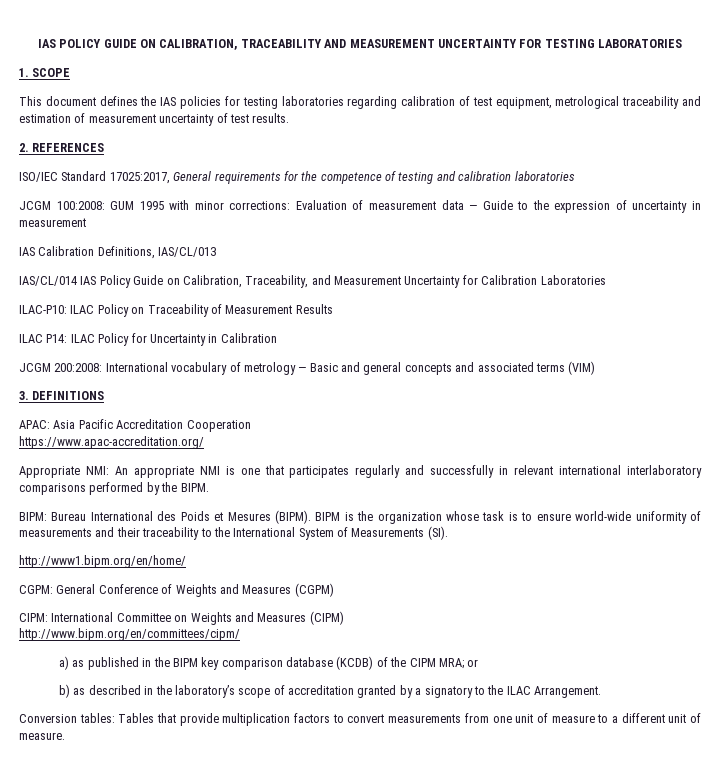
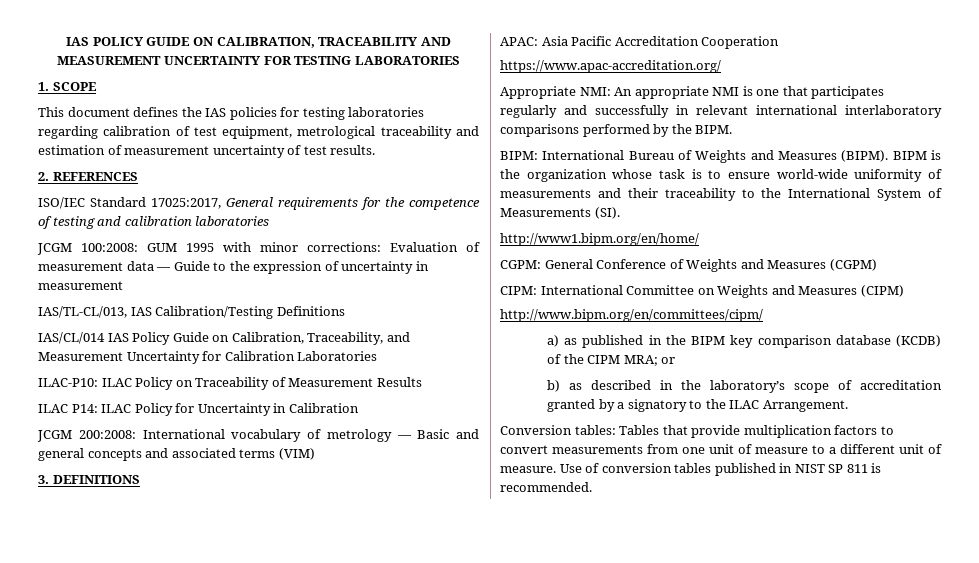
[19,246,217,259] IAS Calibration Definitions, IAS/CL/013 -> [38,306,345,319] IAS/TL-CL/013, IAS Calibration/Testing Definitions
[51,511,271,521] Bureau International des Poids et Mesures -> [542,150,837,163] International Bureau of Weights and Measures
(65, 736) none -> [559,463,882,476] [500,482,592,492] Use of conversion tables published in NIST SP 811 is recommended.

